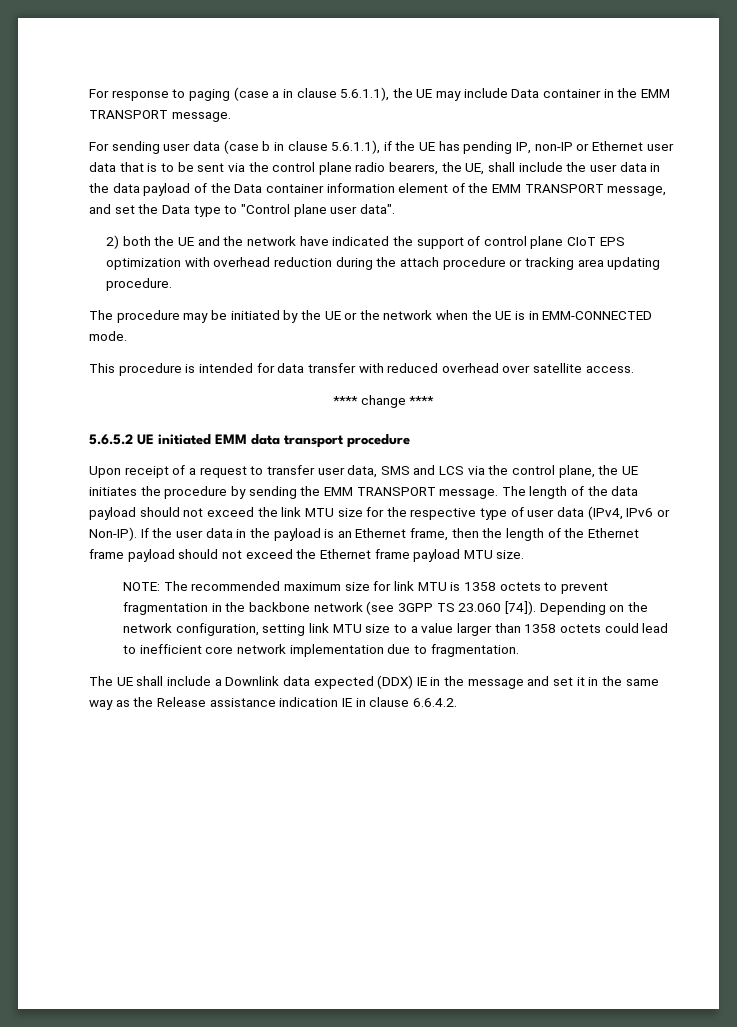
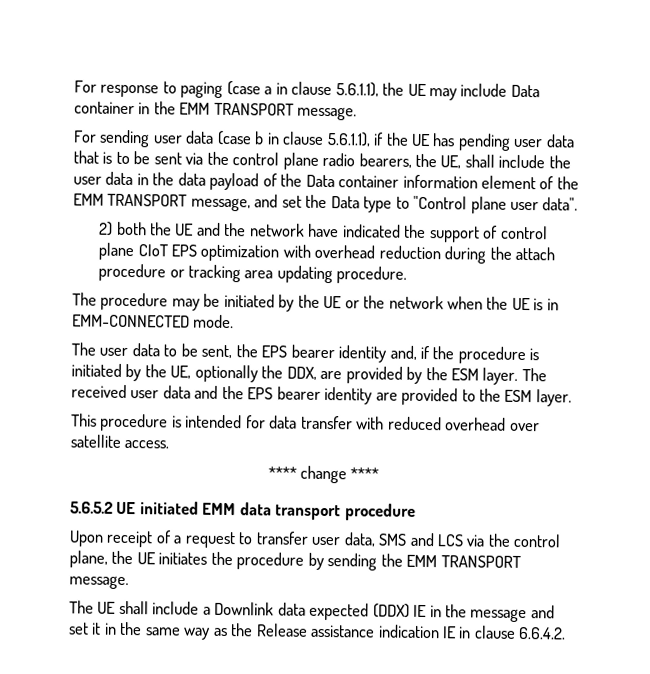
[516,141,643,154] IP, non-IP or Ethernet -> (511, 142) none
(127, 336) none -> [71,342,540,365] [71,363,547,385] [71,384,572,407] // The user data to be sent, the EPS bearer identity and, if the procedure is initiated by the UE, optionally the DDX, are provided by the ESM layer. The received user data and the EPS bearer identity are provided to the ESM layer.
[501,486,639,499] [89,506,670,520] [89,527,639,541] [89,549,525,562] [123,581,608,594] [123,601,648,615] [123,623,669,636] [123,644,519,657] The length of the data payload should not exceed the link MTU size for the respective type of user data (IPv4, IPv6 or Non-IP). If the user data in the payload is an Ethernet frame, then the length of the Ethernet frame payload should not exceed the Ethernet frame payload MTU size. // NOTE: The recommended maximum size for link MTU is 1358 octets to prevent fragmentation in the backbone network (see 3GPP TS 23.060 [74]). Depending on the network configuration, setting link MTU size to a value larger than 1358 octets could lead to inefficient core network implementation due to fragmentation. -> (129, 582) none

